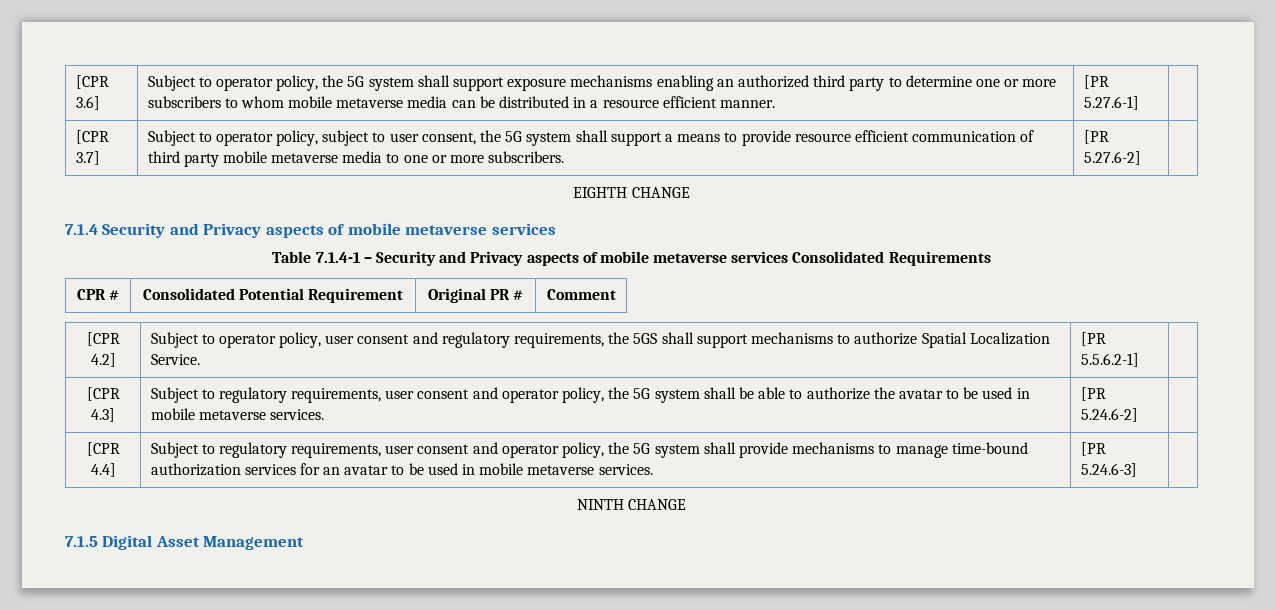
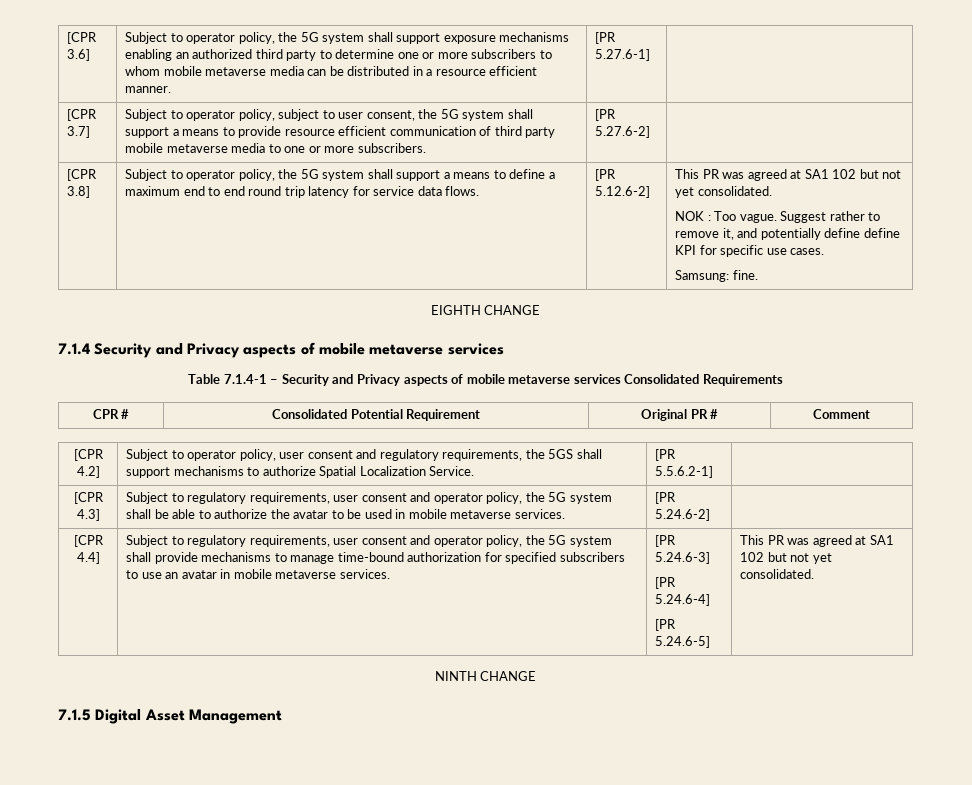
(1141, 158) none -> [67,169,98,181] [67,186,91,198] [125,169,555,181] [125,186,480,198] [595,169,617,181] [595,186,651,198] [675,169,902,181] [675,186,772,198] [675,211,881,223] [675,228,900,240] [675,245,825,257] [675,270,758,282] // [CPR 3.8] | Subject to operator policy, the 5G system shall support a means to define a maximum end to end round trip latency for service data flows. | [PR 5.12.6-2] | This PR was agreed at SA1 102 but not yet consolidated. // NOK : Too vague. Suggest rather to remove it, and potentially define define KPI for specific use cases. // Samsung: fine.
[244,463,458,475] services for an avatar to be used -> [484,552,625,564] [126,570,217,579] for specified subscribers to use an avatar
(1137, 470) | -> [655,577,677,589] [655,594,711,606] [655,619,677,631] [655,636,711,648] [740,535,894,547] [740,552,832,564] [740,569,815,579] // [PR 5.24.6-4] // [PR 5.24.6-5] | This PR was agreed at SA1 102 but not yet consolidated.

